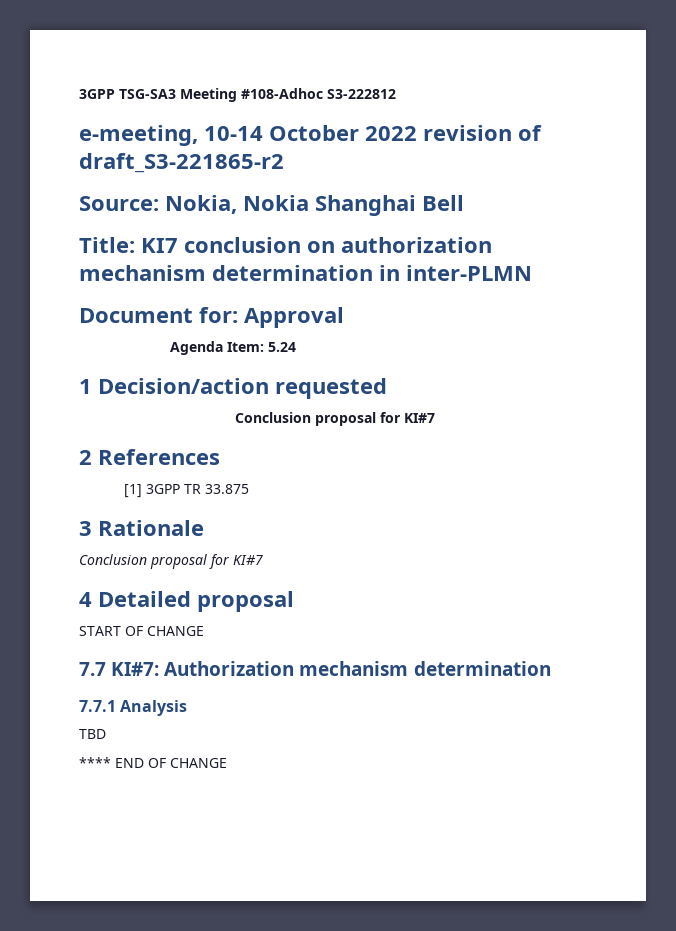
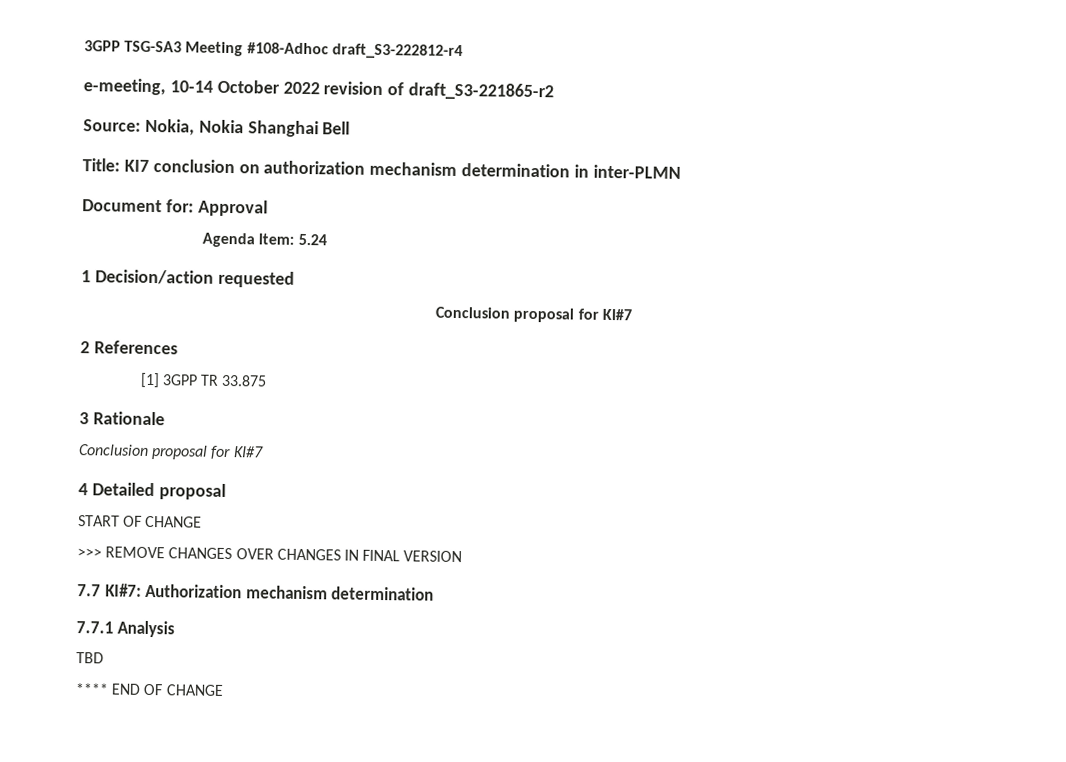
[327,89,396,99] S3-222812 -> [331,43,463,60] draft_S3-222812-r4
(204, 631) none -> [77,546,463,563] // >>> REMOVE CHANGES OVER CHANGES IN FINAL VERSION

